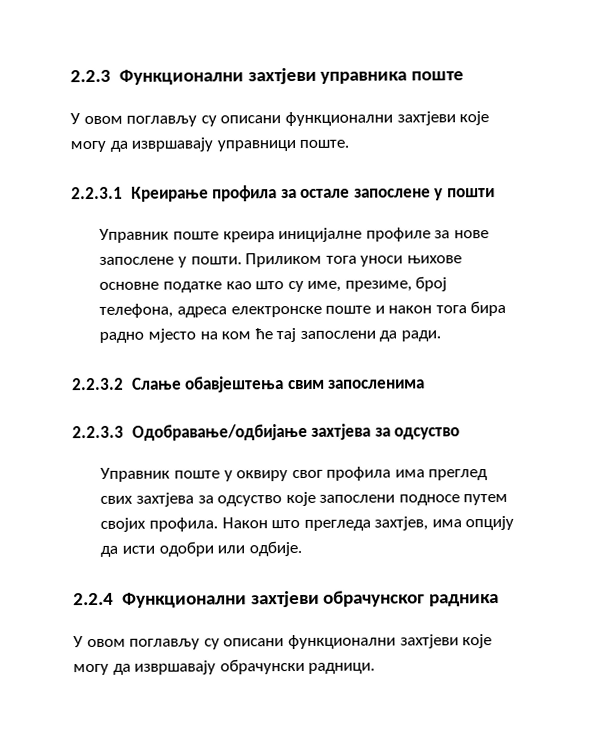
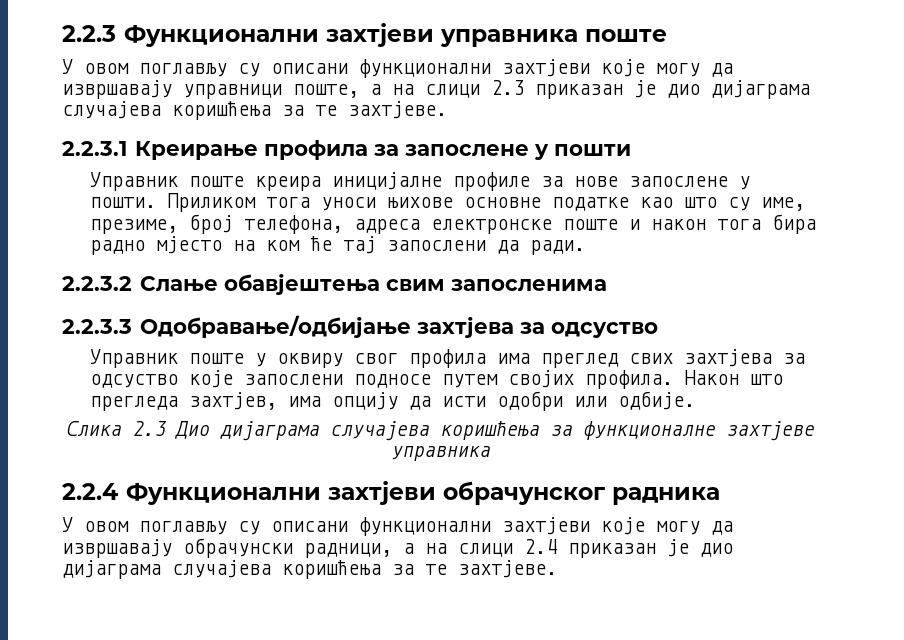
[299,139,350,148] поште. -> [293,80,810,99] [62,101,447,120] поште, а на слици 2.3 приказан је дио дијаграма случајева коришћења за те захтјеве.
[300,188,351,198] остале -> (400, 150) none
(302, 548) none -> [67,421,815,441] [391,446,491,461] // Слика 2.3 Дио дијаграма случајева коришћења за функционалне захтјеве управника
[308,662,376,674] радници. -> [304,539,733,558] [62,560,557,579] радници, а на слици 2.4 приказан је дио дијаграма случајева коришћења за те захтјеве.

